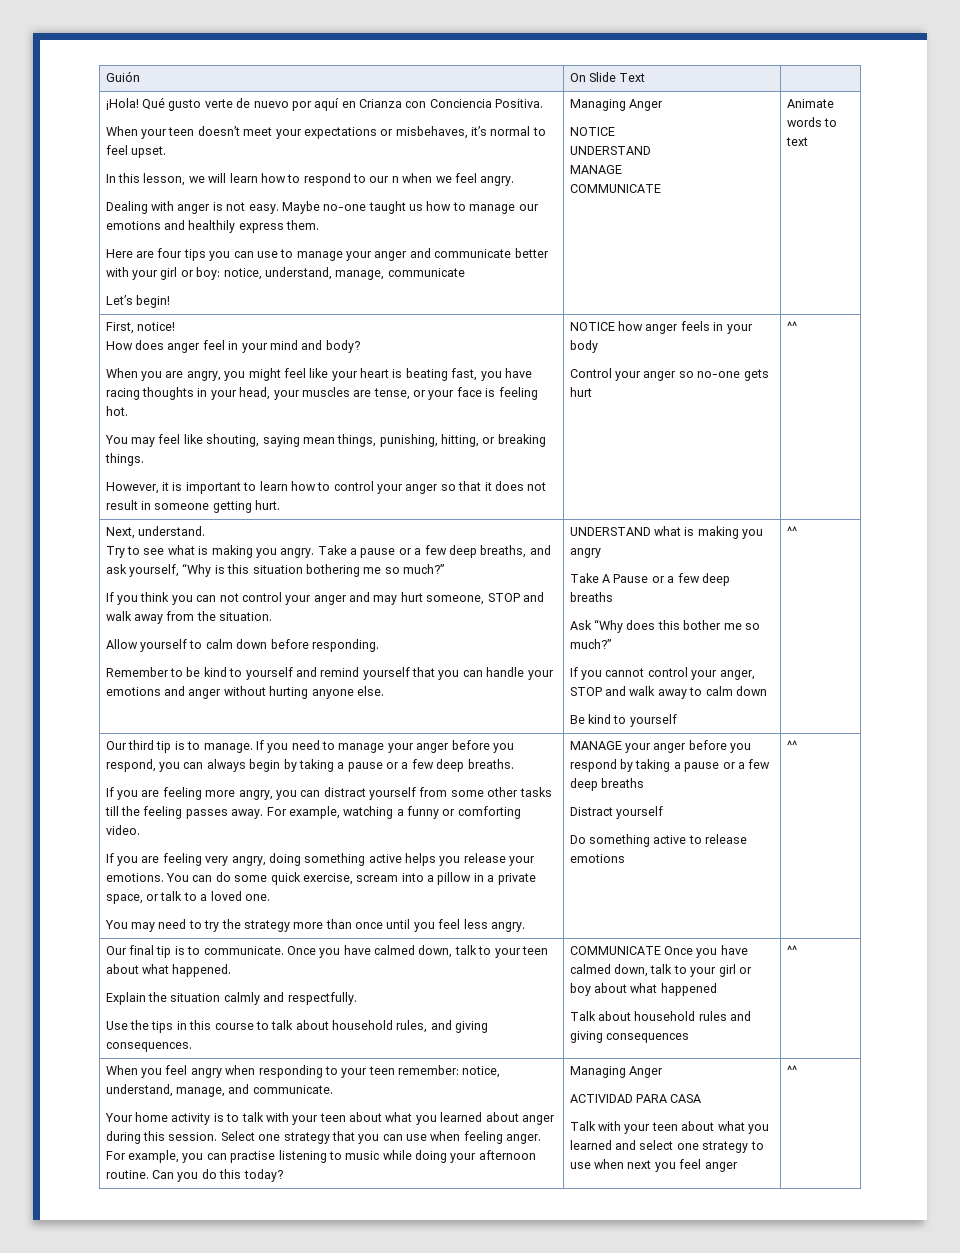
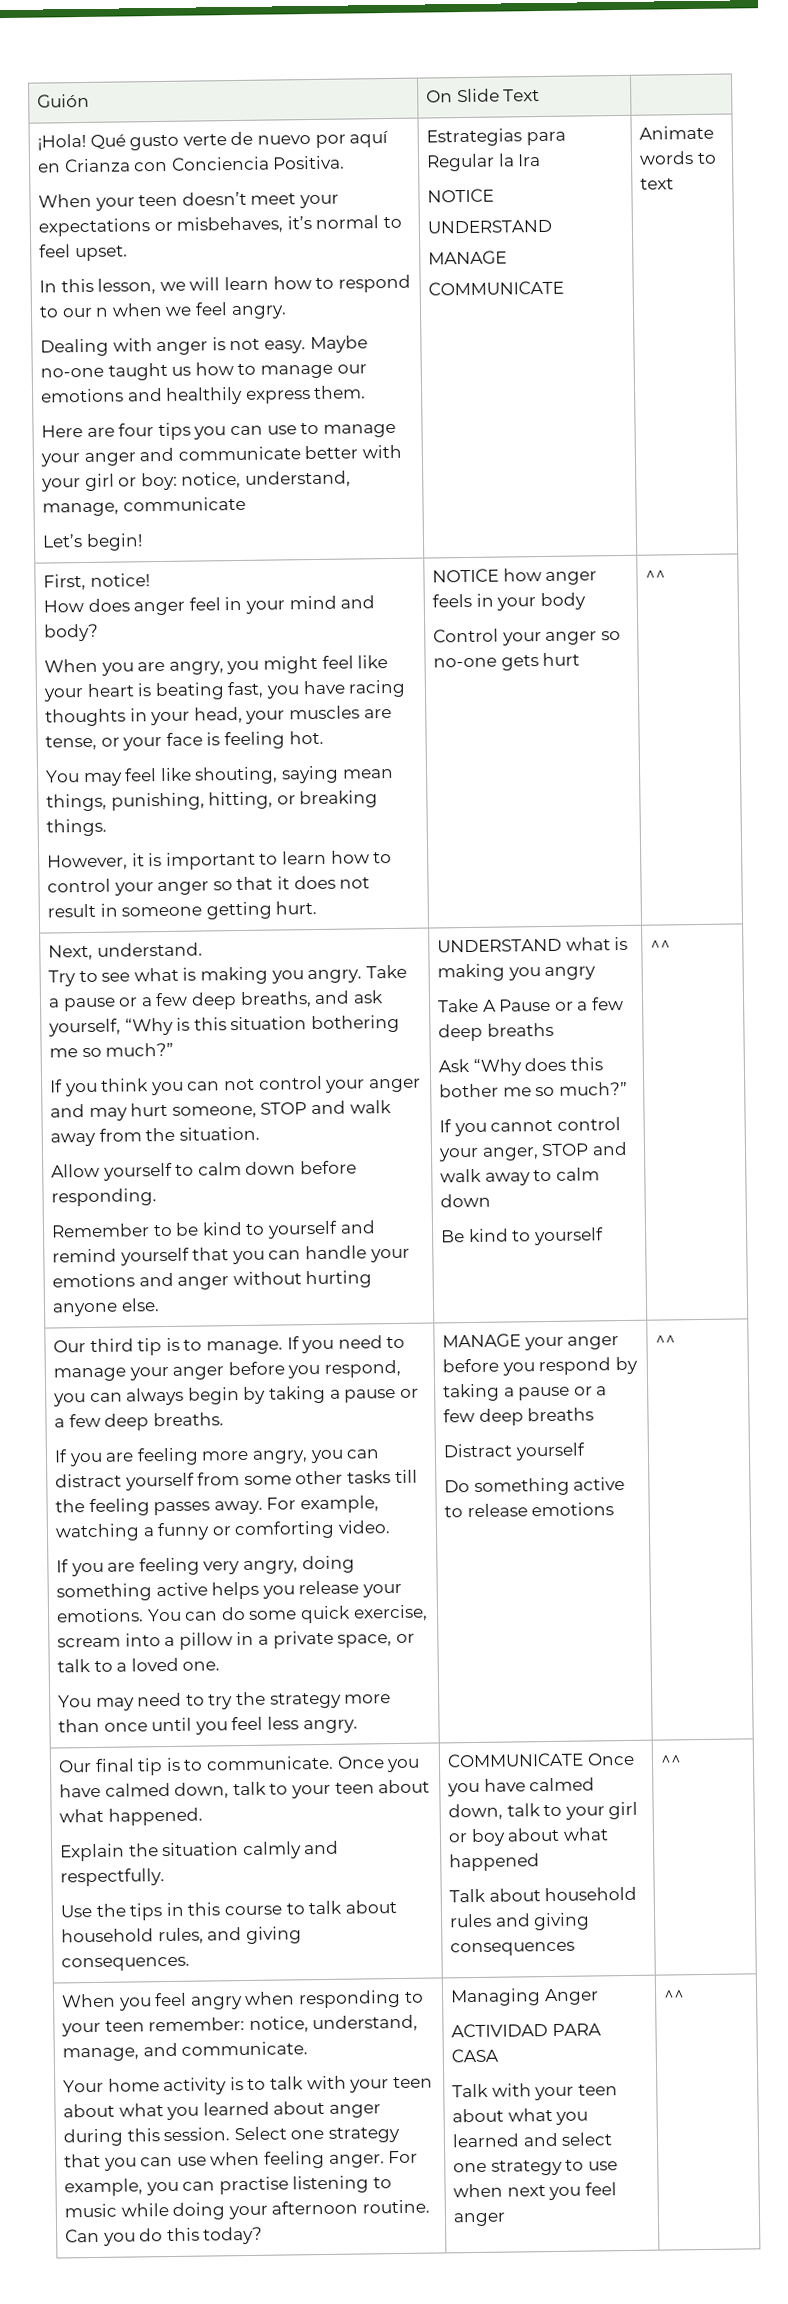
[569,99,664,111] Managing Anger -> [426,128,566,147] [426,153,542,172] Estrategias para Regular la Ira

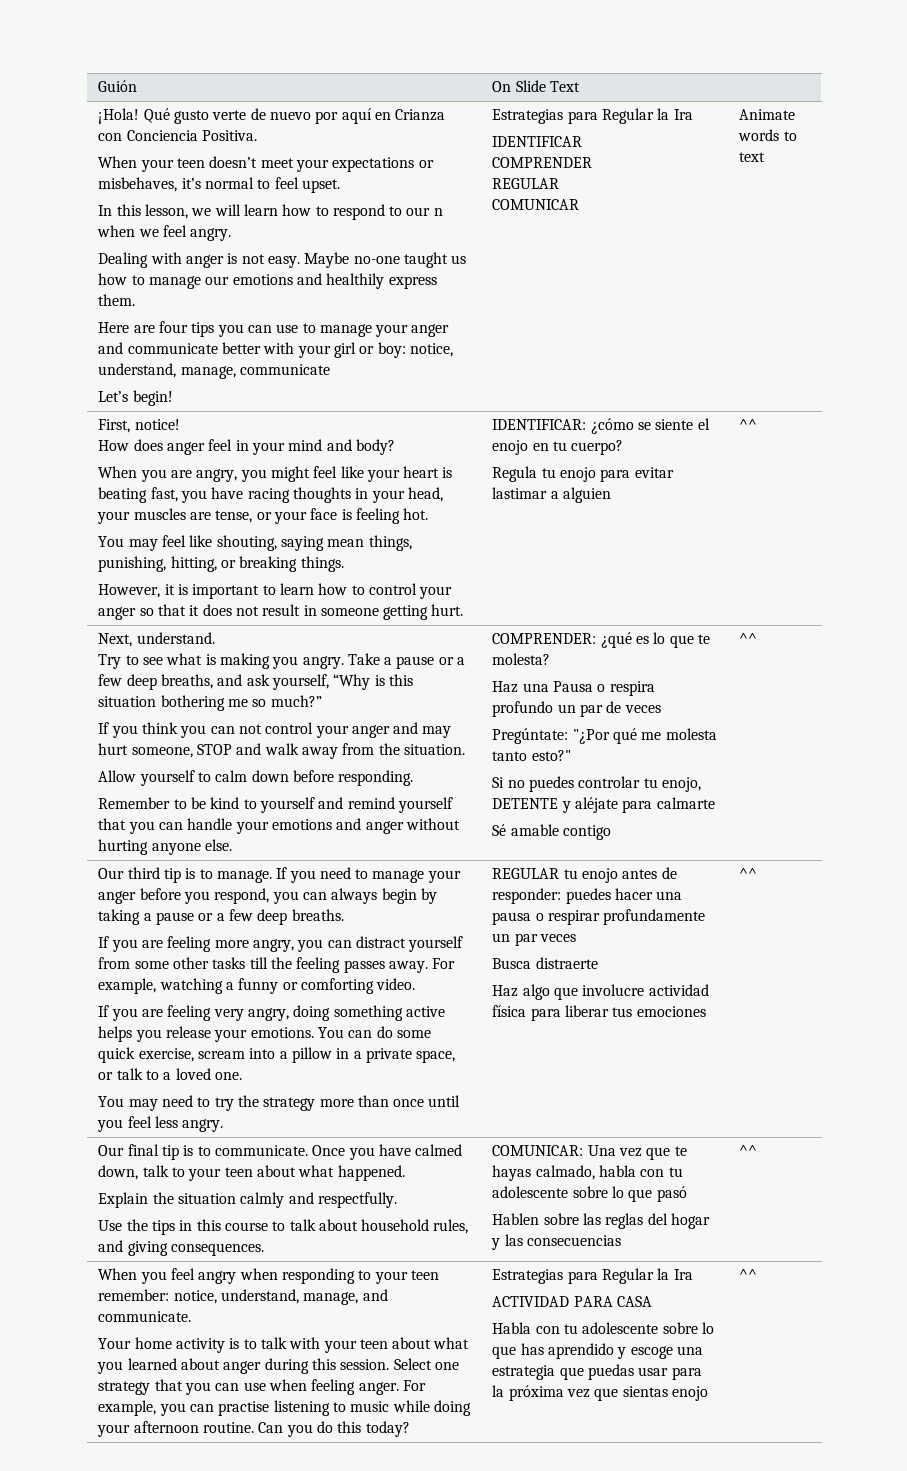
[427,188,495,203] [427,219,553,234] [428,250,508,265] [428,280,565,296] NOTICE // UNDERSTAND // MANAGE // COMMUNICATE -> [492,136,583,147] [492,157,593,168] [492,178,560,189] [492,199,580,210] IDENTIFICAR // COMPRENDER // REGULAR // COMUNICAR
[432,568,598,585] [432,592,586,611] [433,628,621,646] [433,652,581,671] NOTICE how anger feels in your body // Control your anger so no-one gets hurt -> [492,418,710,434] [492,440,624,455] [492,466,674,482] [492,487,611,503] IDENTIFICAR: ¿cómo se siente el enojo en tu cuerpo? // Regula tu enojo para evitar lastimar a alguien
[437,936,629,953] [437,963,597,982] [438,996,624,1013] [438,1022,554,1042] [438,1057,603,1076] [439,1081,628,1098] [439,1117,621,1137] [438,1141,628,1162] [440,1167,600,1186] [440,1193,492,1208] [441,1227,604,1246] UNDERSTAND what is making you angry // Take A Pause or a few deep breaths // Ask “Why does this bother me so much?” // If you cannot control your anger, STOP and walk away to calm down // Be kind to yourself -> [492,632,710,648] [492,653,551,665] [492,681,655,696] [492,701,661,717] [492,728,717,744] [492,750,571,761] [492,776,701,792] [492,797,715,813] [492,824,611,840] COMPRENDER: ¿qué es lo que te molesta? // Haz una Pausa o respira profundo un par de veces // Pregúntate: "¿Por qué me molesta tanto esto?" // Si no puedes controlar tu enojo, DETENTE y aléjate para calmarte // Sé amable contigo
[442,1333,620,1351] [442,1356,638,1376] [443,1383,608,1402] [443,1407,595,1426] [443,1442,586,1461] [444,1477,626,1496] [444,1502,615,1518] MANAGE your anger before you respond by taking a pause or a few deep breaths // Distract yourself // Do something active to release emotions -> [492,867,677,883] [492,888,683,904] [492,909,706,925] [492,933,576,946] [492,957,598,969] [492,984,709,1000] [492,1005,706,1021] REGULAR tu enojo antes de responder: puedes hacer una pausa o respirar profundamente un par veces // Busca distraerte // Haz algo que involucre actividad física para liberar tus emociones
[447,1752,635,1768] [447,1777,596,1797] [448,1801,639,1821] [448,1827,609,1847] [449,1853,541,1872] [449,1886,638,1903] [449,1912,591,1931] [450,1941,576,1957] COMMUNICATE Once you have calmed down, talk to your girl or boy about what happened // Talk about household rules and giving consequences -> [492,1145,687,1160] [492,1165,683,1181] [492,1186,687,1202] [492,1213,710,1229] [491,1234,621,1250] COMUNICAR: Una vez que te hayas calmado, habla con tu adolescente sobre lo que pasó // Hablen sobre las reglas del hogar y las consecuencias
[450,1988,599,2007] [451,2023,602,2038] [451,2048,500,2063] [452,2083,618,2101] [452,2108,589,2125] [452,2132,614,2148] [453,2159,618,2176] [453,2182,617,2201] [453,2212,507,2227] Managing Anger // ACTIVIDAD PARA CASA // Talk with your teen about what you learned and select one strategy to use when next you feel anger -> [492,1268,693,1284] [492,1296,652,1307] [492,1322,714,1334] [492,1343,703,1359] [492,1364,702,1380] [492,1385,708,1401] Estrategias para Regular la Ira // ACTIVIDAD PARA CASA // Habla con tu adolescente sobre lo que has aprendido y escoge una estrategia que puedas usar para la próxima vez que sientas enojo

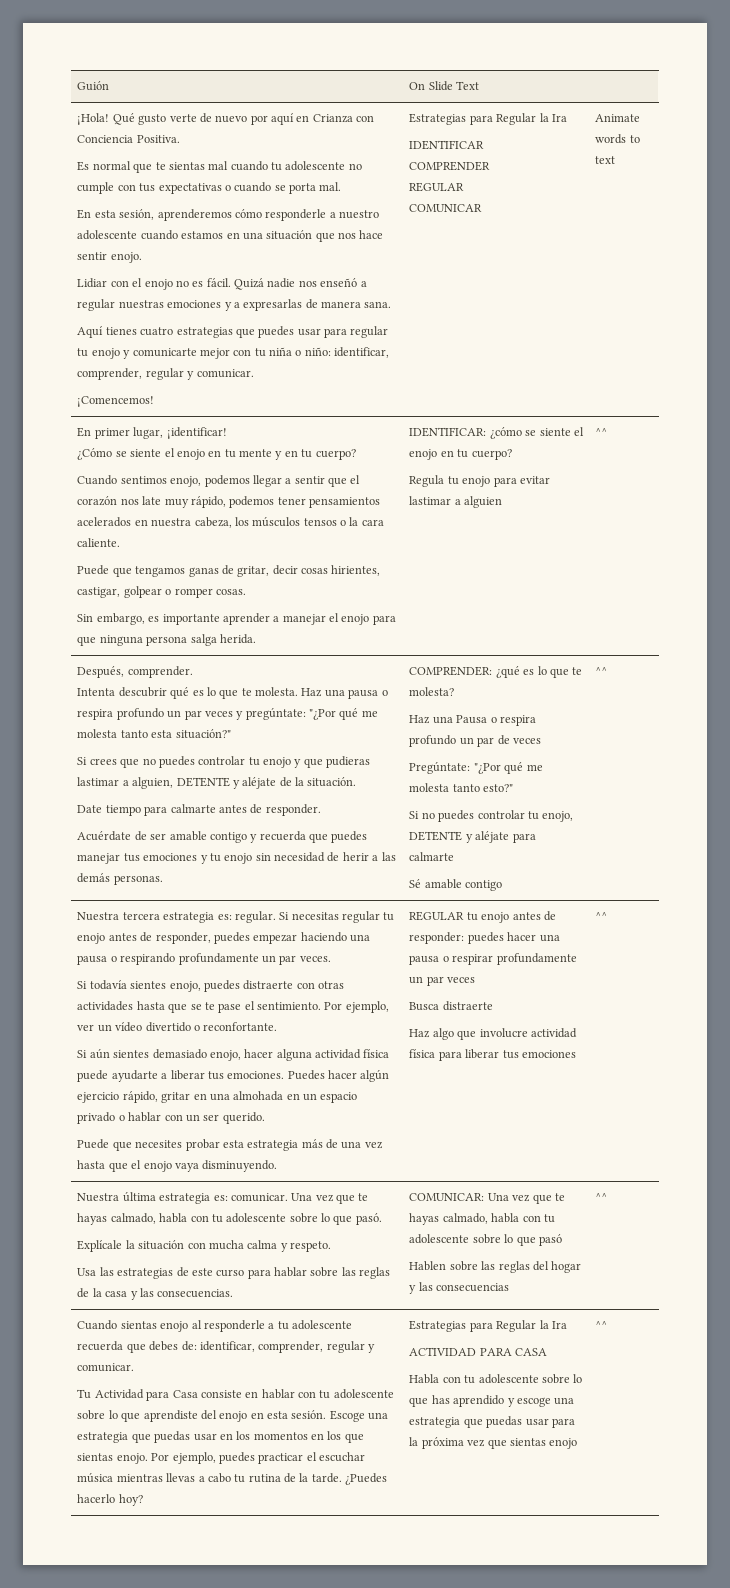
[98,156,434,172] [98,177,340,193] [98,204,443,220] [97,225,232,241] [98,252,467,268] [98,273,437,289] [98,294,136,306] [98,321,450,337] [98,342,453,358] [98,363,330,379] [98,390,173,406] When your teen doesn’t meet your expectations or misbehaves, it’s normal to feel upset. // In this lesson, we will learn how to respond to our n when we feel angry. // Dealing with anger is not easy. Maybe no-one taught us how to manage our emotions and healthily express them. // Here are four tips you can use to manage your anger and communicate better with your girl or boy: notice, understand, manage, communicate // Let’s begin! -> [77,161,362,173] [77,182,342,194] [77,209,380,221] [77,230,384,242] [77,252,142,263] [77,278,367,290] [77,299,392,311] [77,326,389,338] [77,347,390,359] [77,368,254,380] [77,396,155,407] Es normal que te sientas mal cuando tu adolescente no cumple con tus expectativas o cuando se porta mal. // En esta sesión, aprenderemos cómo responderle a nuestro adolescente cuando estamos en una situación que nos hace sentir enojo. // Lidiar con el enojo no es fácil. Quizá nadie nos enseñó a regular nuestras emociones y a expresarlas de manera sana. // Aquí tienes cuatro estrategias que puedes usar para regular tu enojo y comunicarte mejor con tu niña o niño: identificar, comprender, regular y comunicar. // ¡Comencemos!
[98,419,180,433] [98,439,395,455] [98,466,453,482] [98,487,443,503] [97,508,429,524] [98,535,412,551] [98,556,344,572] [98,583,453,599] [98,604,464,620] First, notice! // How does anger feel in your mind and body? // When you are angry, you might feel like your heart is beating fast, you have racing thoughts in your head, your muscles are tense, or your face is feeling hot. // You may feel like shouting, saying mean things, punishing, hitting, or breaking things. // However, it is important to learn how to control your anger so that it does not result in someone getting hurt. -> [77,427,227,439] [77,448,356,460] [77,475,361,487] [77,496,381,508] [77,516,384,528] [77,538,121,547] [77,565,381,577] [77,586,246,598] [77,613,396,625] [77,634,256,646] En primer lugar, ¡identificar! // ¿Cómo se siente el enojo en tu mente y en tu cuerpo? // Cuando sentimos enojo, podemos llegar a sentir que el corazón nos late muy rápido, podemos tener pensamientos acelerados en nuestra cabeza, los músculos tensos o la cara caliente. // Puede que tengamos ganas de gritar, decir cosas hirientes, castigar, golpear o romper cosas. // Sin embargo, es importante aprender a manejar el enojo para que ninguna persona salga herida.
[98,632,215,647] [98,653,466,669] [98,674,413,690] [98,695,322,711] [98,722,452,738] [98,743,465,759] [98,770,414,786] [98,797,453,813] [98,818,460,834] [98,839,232,855] Next, understand. // Try to see what is making you angry. Take a pause or a few deep breaths, and ask yourself, “Why is this situation bothering me so much?” // If you think you can not control your anger and may hurt someone, STOP and walk away from the situation. // Allow yourself to calm down before responding. // Remember to be kind to yourself and remind yourself that you can handle your emotions and anger without hurting anyone else. -> [77,666,193,678] [77,687,388,699] [77,707,378,720] [77,729,231,739] [77,756,371,768] [77,777,357,789] [77,804,321,816] [77,831,368,843] [77,852,396,864] [77,873,163,885] Después, comprender. // Intenta descubrir qué es lo que te molesta. Haz una pausa o respira profundo un par veces y pregúntate: "¿Por qué me molesta tanto esta situación?" // Si crees que no puedes controlar tu enojo y que pudieras lastimar a alguien, DETENTE y aléjate de la situación. // Date tiempo para calmarte antes de responder. // Acuérdate de ser amable contigo y recuerda que puedes manejar tus emociones y tu enojo sin necesidad de herir a las demás personas.
[98,867,461,883] [98,888,437,904] [98,909,344,925] [98,936,464,952] [98,957,456,973] [98,978,416,994] [98,1005,445,1021] [98,1026,431,1042] [98,1047,456,1063] [98,1068,242,1080] [98,1095,461,1111] [97,1116,224,1132] Our third tip is to manage. If you need to manage your anger before you respond, you can always begin by taking a pause or a few deep breaths. // If you are feeling more angry, you can distract yourself from some other tasks till the feeling passes away. For example, watching a funny or comforting video. // If you are feeling very angry, doing something active helps you release your emotions. You can do some quick exercise, scream into a pillow in a private space, or talk to a loved one. // You may need to try the strategy more than once until you feel less angry. -> [77,911,395,923] [77,932,371,944] [77,953,331,965] [77,980,345,992] [77,1001,389,1013] [77,1022,278,1032] [77,1048,390,1061] [77,1069,390,1082] [77,1091,358,1103] [77,1112,265,1124] [77,1139,383,1151] [77,1160,278,1172] Nuestra tercera estrategia es: regular. Si necesitas regular tu enojo antes de responder, puedes empezar haciendo una pausa o respirando profundamente un par veces. // Si todavía sientes enojo, puedes distraerte con otras actividades hasta que se te pase el sentimiento. Por ejemplo, ver un vídeo divertido o reconfortante. // Si aún sientes demasiado enojo, hacer alguna actividad física puede ayudarte a liberar tus emociones. Puedes hacer algún ejercicio rápido, gritar en una almohada en un espacio privado o hablar con un ser querido. // Puede que necesites probar esta estrategia más de una vez hasta que el enojo vaya disminuyendo.
[98,1144,463,1160] [98,1165,405,1181] [98,1192,397,1208] [98,1219,469,1235] [98,1240,264,1256] Our final tip is to communicate. Once you have calmed down, talk to your teen about what happened. // Explain the situation calmly and respectfully. // Use the tips in this course to talk about household rules, and giving consequences. -> [77,1191,369,1204] [77,1213,382,1225] [77,1240,332,1252] [77,1267,391,1279] [77,1288,234,1300] Nuestra última estrategia es: comunicar. Una vez que te hayas calmado, habla con tu adolescente sobre lo que pasó. // Explícale la situación con mucha calma y respeto. // Usa las estrategias de este curso para hablar sobre las reglas de la casa y las consecuencias.
[98,1268,439,1284] [98,1289,388,1305] [98,1311,192,1322] [98,1337,470,1353] [97,1358,459,1374] [98,1379,426,1395] [98,1400,471,1416] [97,1421,410,1437] When you feel angry when responding to your teen remember: notice, understand, manage, and communicate. // Your home activity is to talk with your teen about what you learned about anger during this session. Select one strategy that you can use when feeling anger. For example, you can practise listening to music while doing your afternoon routine. Can you do this today? -> [77,1320,353,1332] [77,1341,376,1353] [77,1363,135,1372] [77,1389,394,1401] [77,1410,389,1422] [77,1431,364,1443] [77,1452,366,1464] [77,1472,388,1485] [77,1494,143,1506] Cuando sientas enojo al responderle a tu adolescente recuerda que debes de: identificar, comprender, regular y comunicar. // Tu Actividad para Casa consiste en hablar con tu adolescente sobre lo que aprendiste del enojo en esta sesión. Escoge una estrategia que puedas usar en los momentos en los que sientas enojo. Por ejemplo, puedes practicar el escuchar música mientras llevas a cabo tu rutina de la tarde. ¿Puedes hacerlo hoy?

